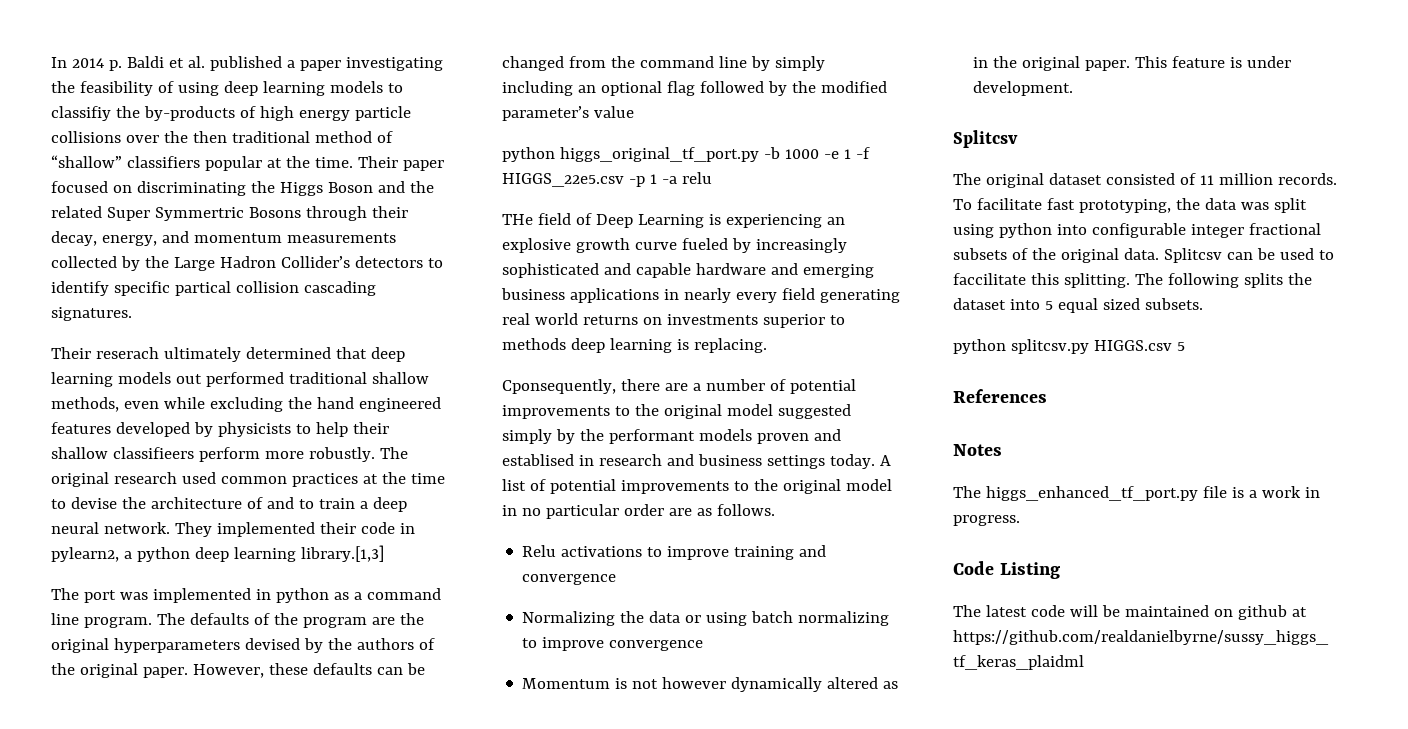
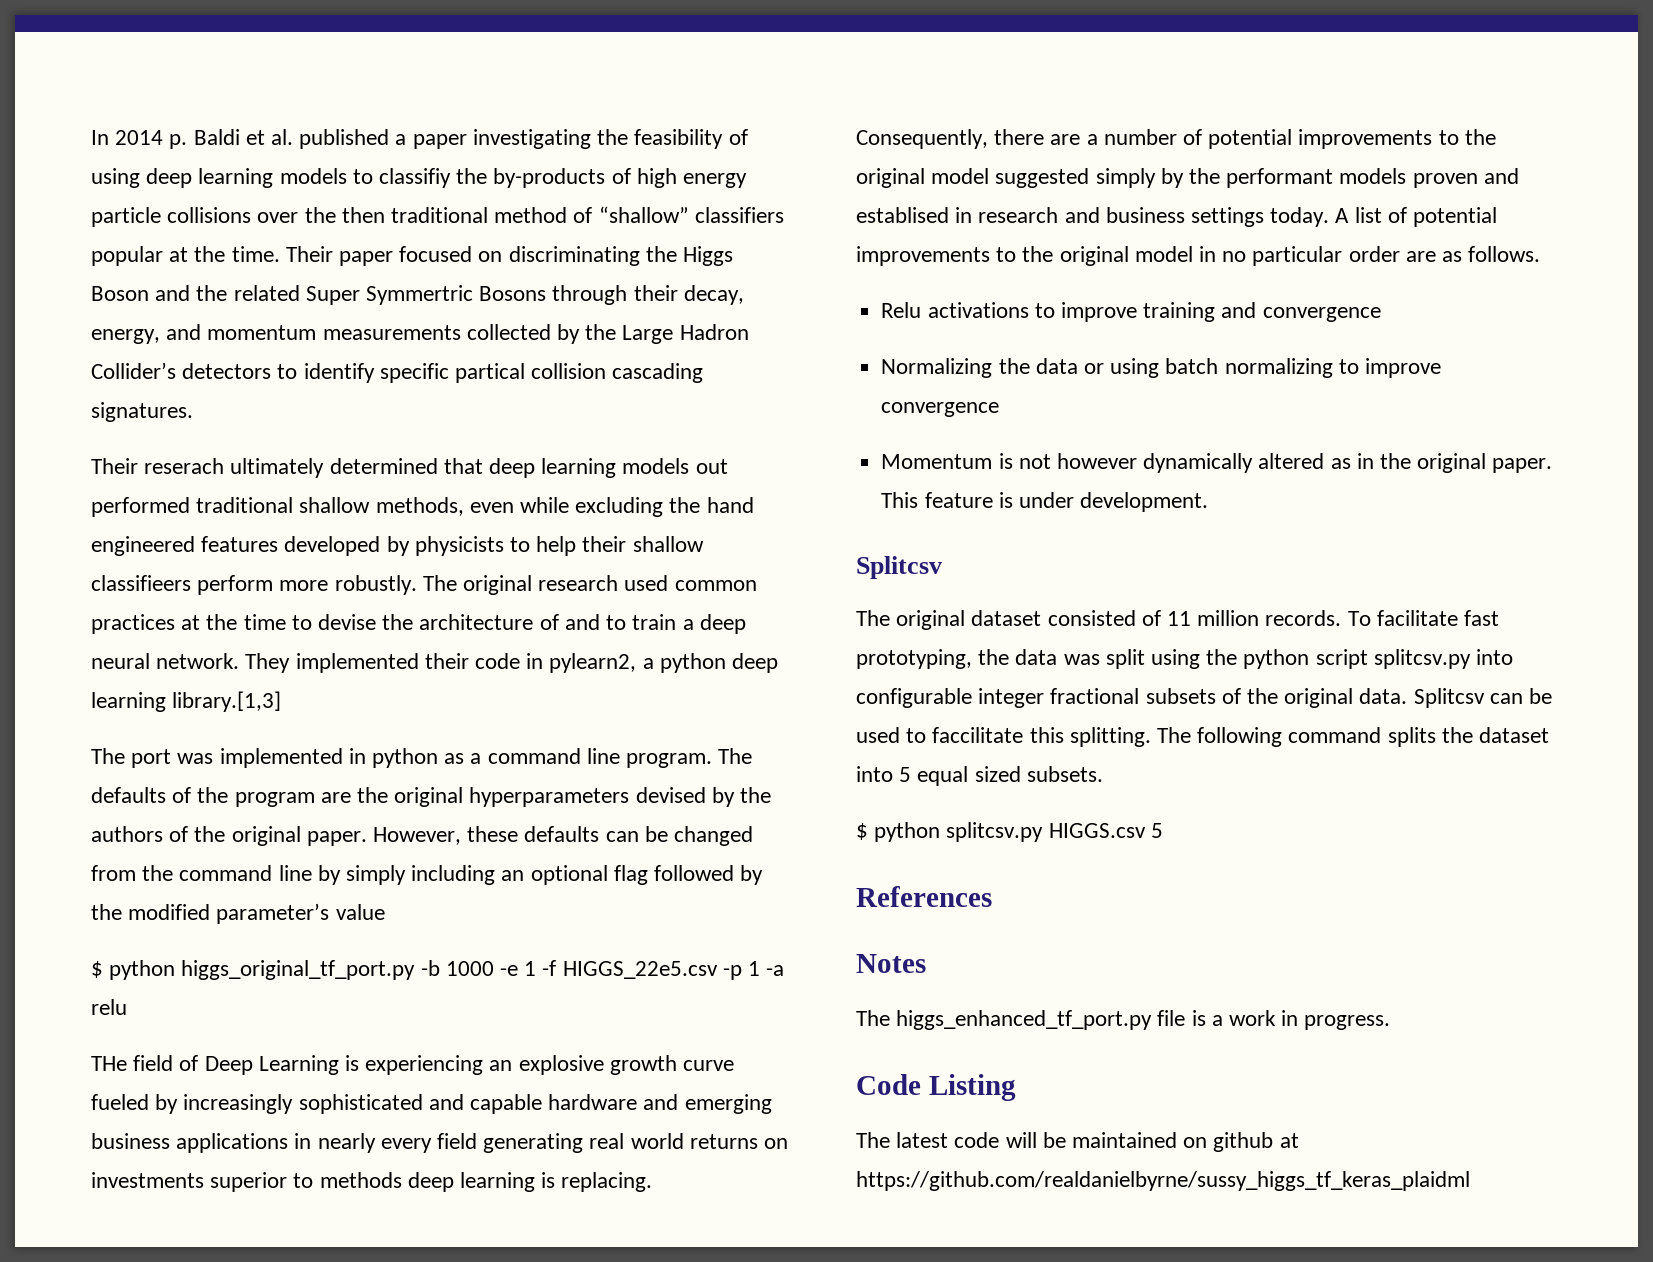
(634, 112) none -> [91,961,103,978] $
[502,379,616,394] Cponsequently, -> [856,129,988,149] Consequently,
[998,223,1052,238] python -> [1206,649,1471,669] the python script splitcsv.py
(1239, 280) none -> [1288,727,1382,743] command
(1203, 304) none -> [856,823,868,840] $

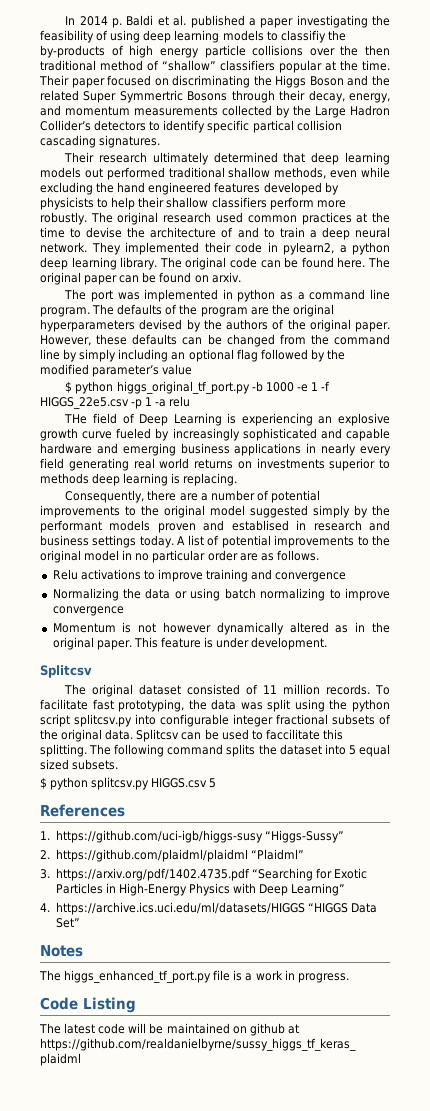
[144,458,225,474] reserach -> [99,152,148,163] research
[91,575,191,591] classifieers -> [211,197,267,208] classifiers
[172,691,282,712] library.[1,3] -> [120,257,390,270] [40,272,241,285] library. The original code can be found here. The original paper can be found on arxiv.
(992, 896) none -> [40,830,344,843] [40,849,304,862] [40,868,368,881] [55,883,346,896] [40,902,377,915] [55,918,80,928] // 1. https://github.com/uci-igb/higgs-susy “Higgs-Sussy” // 2. https://github.com/plaidml/plaidml “Plaidml” // 3. https://arxiv.org/pdf/1402.4735.pdf “Searching for Exotic Particles in High-Energy Physics with Deep Learning” // 4. https://archive.ics.uci.edu/ml/datasets/HIGGS “HIGGS Data Set”

